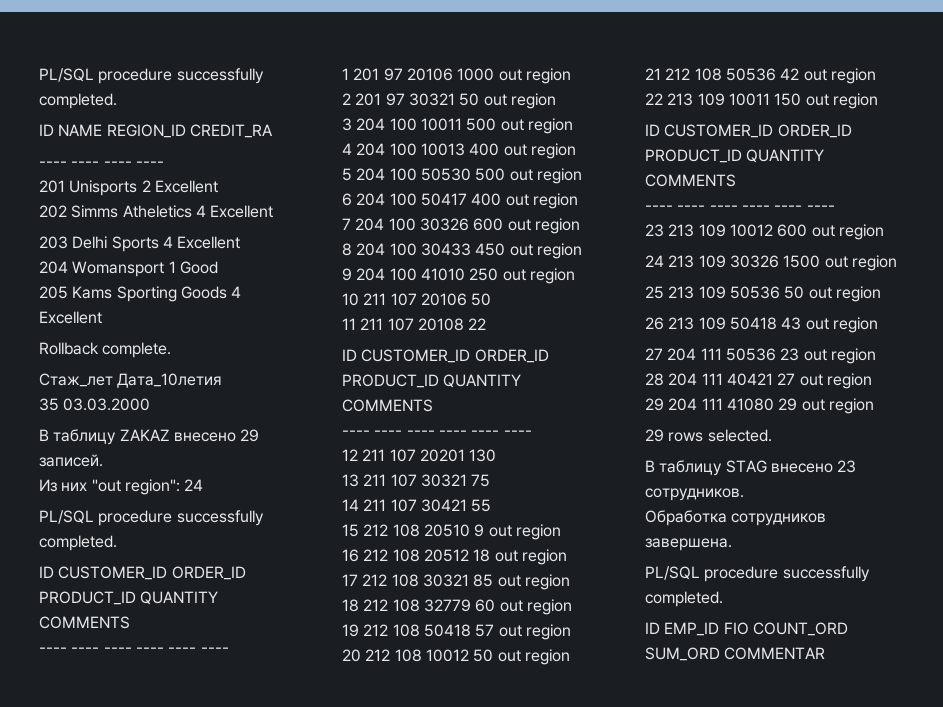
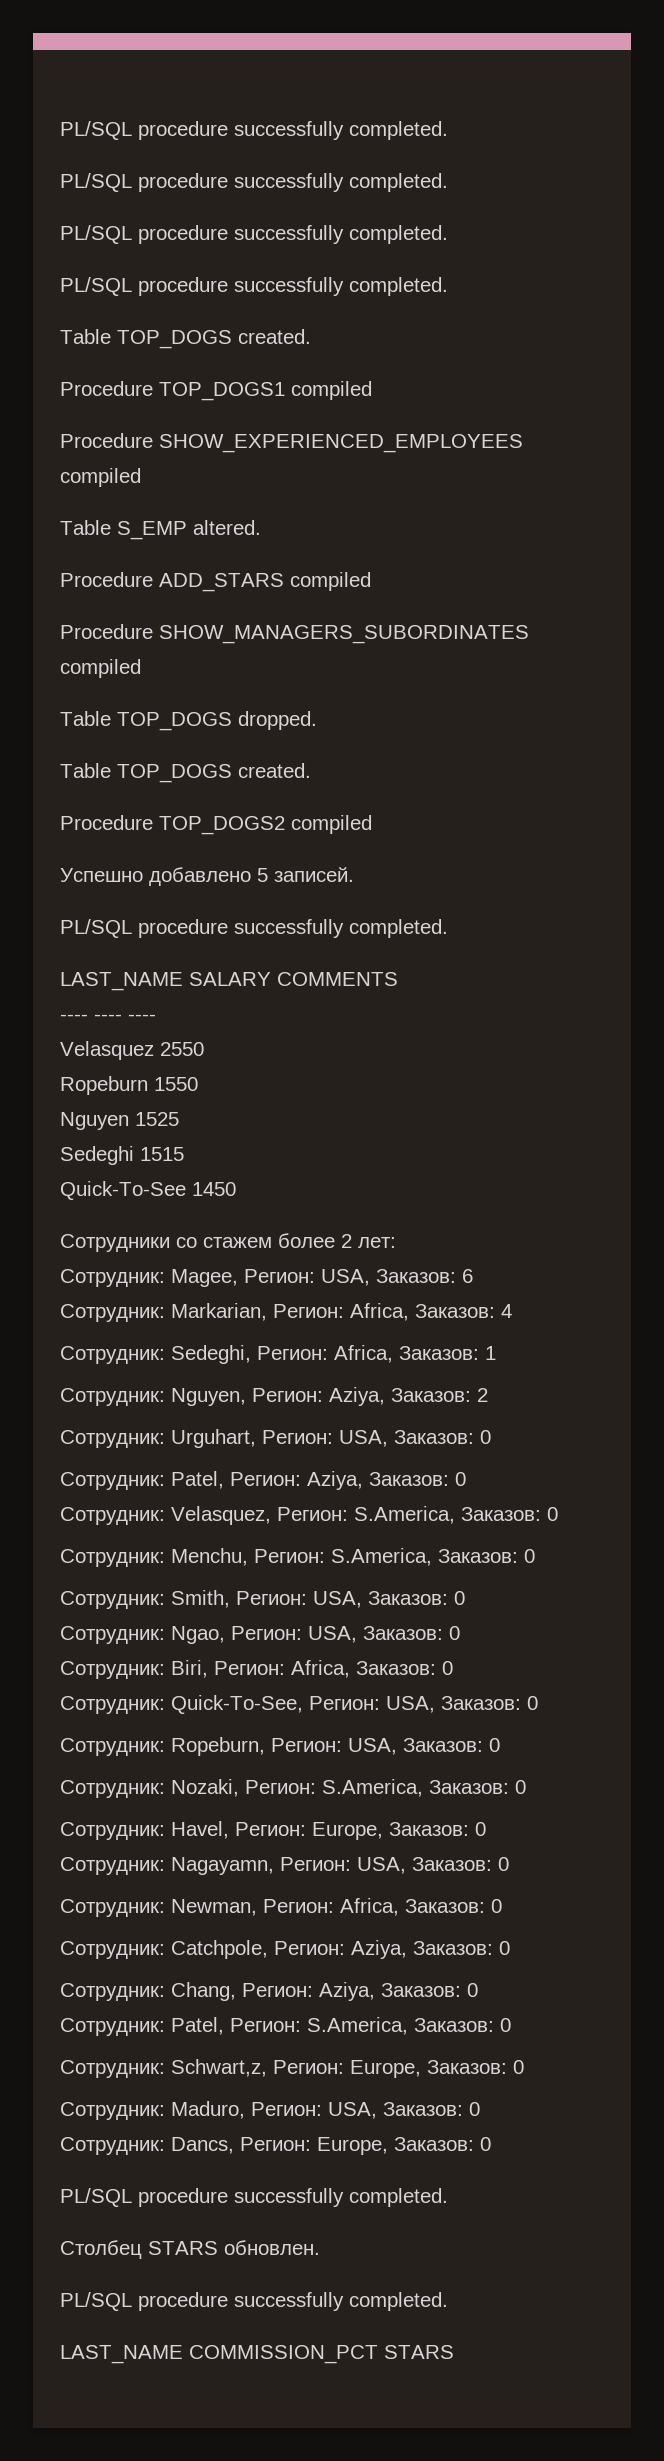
[39,68,264,84] [39,93,117,109] [39,124,273,138] [39,161,164,167] [39,180,218,196] [39,205,274,218] [39,236,241,252] [39,261,218,277] [39,286,242,302] [39,311,102,324] [39,342,172,358] [39,373,223,388] [39,398,151,411] [39,429,260,445] [39,454,103,467] [39,479,204,495] [39,510,264,526] [39,535,117,551] [39,566,246,580] [39,591,219,605] [39,616,130,629] [39,647,229,653] [342,68,571,84] [342,93,556,109] [342,118,573,134] [342,143,576,159] [342,168,582,184] [342,193,578,209] [342,218,580,234] [342,243,582,259] [342,268,575,284] [342,293,492,306] [342,318,487,331] [342,349,549,363] [342,374,522,388] [342,399,433,412] [342,430,532,436] [342,449,497,462] [342,474,491,487] [342,499,492,512] [342,524,561,540] [342,549,567,565] [342,574,570,590] [342,599,572,615] [342,624,571,640] [342,649,570,665] [645,68,876,84] [645,93,878,109] [645,124,852,138] [645,149,825,163] [645,174,736,187] [645,205,835,211] [645,224,884,240] [645,255,897,271] [645,286,881,302] [645,317,878,333] [645,348,876,364] [645,373,872,389] [645,398,874,414] [645,429,772,442] [645,460,857,476] [645,488,744,501] [645,510,827,526] [645,538,732,551] [645,566,870,582] [645,591,723,607] [645,622,848,636] [645,647,826,661] PL/SQL procedure successfully completed. // ID NAME REGION_ID CREDIT_RA // ---- ---- ---- ---- // 201 Unisports 2 Excellent // 202 Simms Atheletics 4 Excellent // 203 Delhi Sports 4 Excellent // 204 Womansport 1 Good // 205 Kams Sporting Goods 4 Excellent // Rollback complete. // Стаж_лет Дата_10летия // 35 03.03.2000 // В таблицу ZAKAZ внесено 29 записей. // Из них "out region": 24 // PL/SQL procedure successfully completed. // ID CUSTOMER_ID ORDER_ID PRODUCT_ID QUANTITY COMMENTS // ---- ---- ---- ---- ---- ---- // 1 201 97 20106 1000 out region // 2 201 97 30321 50 out region // 3 204 100 10011 500 out region // 4 204 100 10013 400 out region // 5 204 100 50530 500 out region // 6 204 100 50417 400 out region // 7 204 100 30326 600 out region // 8 204 100 30433 450 out region // 9 204 100 41010 250 out region // 10 211 107 20106 50 // 11 211 107 20108 22 // ID CUSTOMER_ID ORDER_ID PRODUCT_ID QUANTITY COMMENTS // ---- ---- ---- ---- ---- ---- // 12 211 107 20201 130 // 13 211 107 30321 75 // 14 211 107 30421 55 // 15 212 108 20510 9 out region // 16 212 108 20512 18 out region // 17 212 108 30321 85 out region // 18 212 108 32779 60 out region // 19 212 108 50418 57 out region // 20 212 108 10012 50 out region // 21 212 108 50536 42 out region // 22 213 109 10011 150 out region // ID CUSTOMER_ID ORDER_ID PRODUCT_ID QUANTITY COMMENTS // ---- ---- ---- ---- ---- ---- // 23 213 109 10012 600 out region // 24 213 109 30326 1500 out region // 25 213 109 50536 50 out region // 26 213 109 50418 43 out region // 27 204 111 50536 23 out region // 28 204 111 40421 27 out region // 29 204 111 41080 29 out region // 29 rows selected. // В таблицу STAG внесено 23 сотрудников. // Обработка сотрудников завершена. // PL/SQL procedure successfully completed. // ID EMP_ID FIO COUNT_ORD SUM_ORD COMMENTAR -> [60,121,448,140] [60,173,448,192] [60,225,448,244] [60,277,448,296] [60,329,311,349] [60,381,372,401] [60,433,523,453] [60,468,141,487] [60,520,261,540] [60,572,371,592] [60,624,529,644] [60,659,141,678] [60,711,317,731] [60,763,311,783] [60,815,372,835] [60,867,354,886] [60,919,448,938] [60,972,398,991] [60,1014,156,1021] [60,1041,204,1060] [60,1076,198,1095] [60,1112,179,1130] [60,1146,184,1165] [60,1181,236,1200] [60,1233,396,1252] [60,1269,473,1287] [60,1303,512,1322] [60,1345,496,1364] [60,1387,488,1406] [60,1429,491,1448] [60,1471,466,1490] [60,1506,558,1525] [60,1548,535,1567] [60,1590,465,1609] [60,1626,460,1644] [60,1660,453,1679] [60,1695,538,1714] [60,1737,500,1756] [60,1779,526,1798] [60,1821,486,1840] [60,1857,509,1875] [60,1898,502,1917] [60,1940,510,1959] [60,1982,478,2001] [60,2017,511,2036] [60,2059,524,2078] [60,2101,480,2120] [60,2137,491,2155] [60,2188,448,2207] [60,2240,320,2259] [60,2292,448,2311] [60,2345,454,2364] PL/SQL procedure successfully completed. // PL/SQL procedure successfully completed. // PL/SQL procedure successfully completed. // PL/SQL procedure successfully completed. // Table TOP_DOGS created. // Procedure TOP_DOGS1 compiled // Procedure SHOW_EXPERIENCED_EMPLOYEES compiled // Table S_EMP altered. // Procedure ADD_STARS compiled // Procedure SHOW_MANAGERS_SUBORDINATES compiled // Table TOP_DOGS dropped. // Table TOP_DOGS created. // Procedure TOP_DOGS2 compiled // Успешно добавлено 5 записей. // PL/SQL procedure successfully completed. // LAST_NAME SALARY COMMENTS // ---- ---- ---- // Velasquez 2550 // Ropeburn 1550 // Nguyen 1525 // Sedeghi 1515 // Quick-To-See 1450 // Сотрудники со стажем более 2 лет: // Сотрудник: Magee, Регион: USA, Заказов: 6 // Сотрудник: Markarian, Регион: Africa, Заказов: 4 // Сотрудник: Sedeghi, Регион: Africa, Заказов: 1 // Сотрудник: Nguyen, Регион: Aziya, Заказов: 2 // Сотрудник: Urguhart, Регион: USA, Заказов: 0 // Сотрудник: Patel, Регион: Aziya, Заказов: 0 // Сотрудник: Velasquez, Регион: S.America, Заказов: 0 // Сотрудник: Menchu, Регион: S.America, Заказов: 0 // Сотрудник: Smith, Регион: USA, Заказов: 0 // Сотрудник: Ngao, Регион: USA, Заказов: 0 // Сотрудник: Biri, Регион: Africa, Заказов: 0 // Сотрудник: Quick-To-See, Регион: USA, Заказов: 0 // Сотрудник: Ropeburn, Регион: USA, Заказов: 0 // Сотрудник: Nozaki, Регион: S.America, Заказов: 0 // Сотрудник: Havel, Регион: Europe, Заказов: 0 // Сотрудник: Nagayamn, Регион: USA, Заказов: 0 // Сотрудник: Newman, Регион: Africa, Заказов: 0 // Сотрудник: Catchpole, Регион: Aziya, Заказов: 0 // Сотрудник: Chang, Регион: Aziya, Заказов: 0 // Сотрудник: Patel, Регион: S.America, Заказов: 0 // Сотрудник: Schwart,z, Регион: Europe, Заказов: 0 // Сотрудник: Maduro, Регион: USA, Заказов: 0 // Сотрудник: Dancs, Регион: Europe, Заказов: 0 // PL/SQL procedure successfully completed. // Столбец STARS обновлен. // PL/SQL procedure successfully completed. // LAST_NAME COMMISSION_PCT STARS

